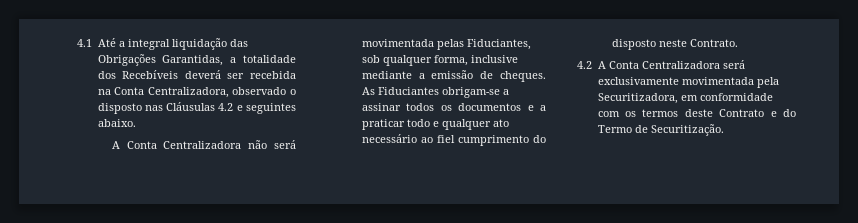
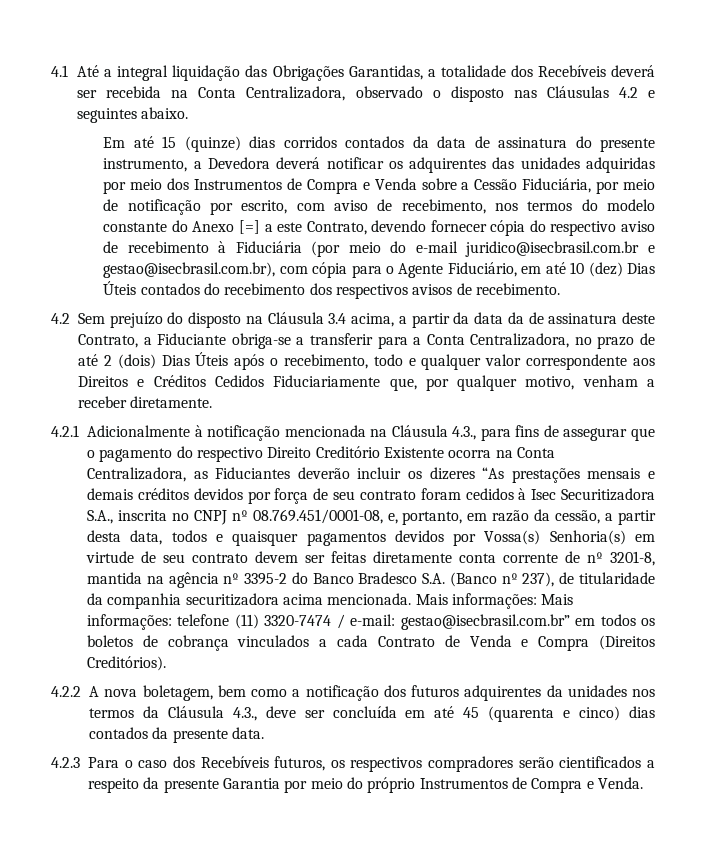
[111,140,296,149] [361,39,531,50] [361,55,518,66] [361,70,546,82] [361,87,509,98] [361,103,546,111] [361,119,509,130] [361,134,546,146] [611,39,738,50] [577,60,745,69] [597,77,779,88] [597,93,773,104] [597,109,796,117] [597,124,724,136] A Conta Centralizadora não será movimentada pelas Fiduciantes, sob qualquer forma, inclusive mediante a emissão de cheques. As Fiduciantes obrigam-se a assinar todos os documentos e a praticar todo e qualquer ato necessário ao fiel cumprimento do disposto neste Contrato. // 4.2 A Conta Centralizadora será exclusivamente movimentada pela Securitizadora, em conformidade com os termos deste Contrato e do Termo de Securitização. -> [103,136,655,152] [103,157,655,173] [103,178,655,194] [103,199,655,215] [103,220,655,236] [103,241,656,257] [103,262,655,278] [103,281,560,299] [51,312,656,328] [78,333,656,349] [78,352,655,370] [78,375,655,391] [78,396,213,408] [51,425,656,441] [87,446,555,462] [87,467,656,483] [87,488,655,504] [87,509,656,525] [87,530,655,546] [86,551,655,566] [87,572,655,588] [87,593,574,609] [87,614,656,630] [87,635,655,651] [87,656,166,671] [51,685,655,701] [89,706,655,722] [89,727,264,743] [51,756,655,772] [88,777,643,793] Em até 15 (quinze) dias corridos contados da data de assinatura do presente instrumento, a Devedora deverá notificar os adquirentes das unidades adquiridas por meio dos Instrumentos de Compra e Venda sobre a Cessão Fiduciária, por meio de notificação por escrito, com aviso de recebimento, nos termos do modelo constante do Anexo [=] a este Contrato, devendo fornecer cópia do respectivo aviso de recebimento à Fiduciária (por meio do e-mail juridico@isecbrasil.com.br e gestao@isecbrasil.com.br), com cópia para o Agente Fiduciário, em até 10 (dez) Dias Úteis contados do recebimento dos respectivos avisos de recebimento. // 4.2 Sem prejuízo do disposto na Cláusula 3.4 acima, a partir da data da de assinatura deste Contrato, a Fiduciante obriga-se a transferir para a Conta Centralizadora, no prazo de até 2 (dois) Dias Úteis após o recebimento, todo e qualquer valor correspondente aos Direitos e Créditos Cedidos Fiduciariamente que, por qualquer motivo, venham a receber diretamente. // 4.2.1 Adicionalmente à notificação mencionada na Cláusula 4.3., para fins de assegurar que o pagamento do respectivo Direito Creditório Existente ocorra na Conta Centralizadora, as Fiduciantes deverão incluir os dizeres “As prestações mensais e demais créditos devidos por força de seu contrato foram cedidos à Isec Securitizadora S.A., inscrita no CNPJ nº 08.769.451/0001-08, e, portanto, em razão da cessão, a partir desta data, todos e quaisquer pagamentos devidos por Vossa(s) Senhoria(s) em virtude de seu contrato devem ser feitas diretamente conta corrente de nº 3201-8, mantida na agência nº 3395-2 do Banco Bradesco S.A. (Banco nº 237), de titularidade da companhia securitizadora acima mencionada. Mais informações: Mais informações: telefone (11) 3320-7474 / e-mail: gestao@isecbrasil.com.br” em todos os boletos de cobrança vinculados a cada Contrato de Venda e Compra (Direitos Creditórios). // 4.2.2 A nova boletagem, bem como a notificação dos futuros adquirentes da unidades nos termos da Cláusula 4.3., deve ser concluída em até 45 (quarenta e cinco) dias contados da presente data. // 4.2.3 Para o caso dos Recebíveis futuros, os respectivos compradores serão cientificados a respeito da presente Garantia por meio do próprio Instrumentos de Compra e Venda.

